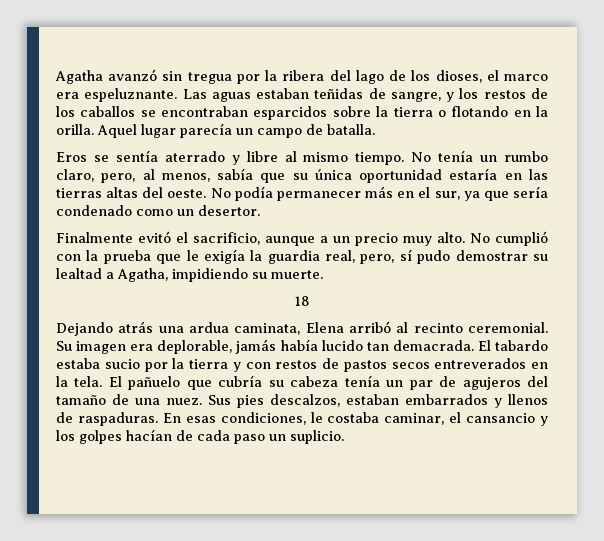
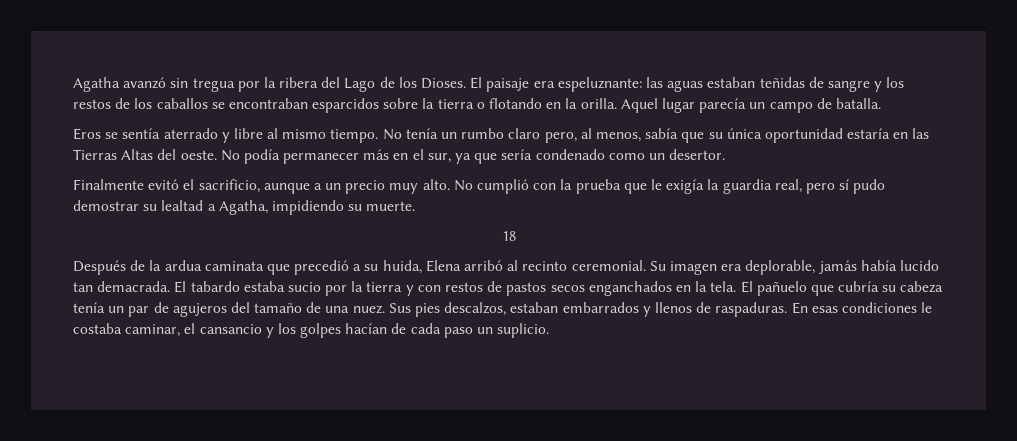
[355,70,548,84] [56,88,207,102] lago de los dioses, el marco era espeluznante. Las -> [344,77,663,92] Lago de los Dioses. El paisaje era espeluznante: las
[390,92,441,102] sangre, -> [827,80,870,92] sangre
[56,169,94,182] claro, -> [508,128,541,139] claro
[56,187,139,198] tierras altas -> [73,149,154,160] Tierras Altas
[360,254,395,264] pero, -> [805,183,835,194] pero
[56,321,301,336] Dejando atrás una ardua caminata, -> [73,260,422,275] Después de la ardua caminata que precedió a su huida,
[434,358,527,369] entreverados -> [588,281,672,296] enganchados
[220,412,306,425] condiciones, -> [841,302,917,313] condiciones

